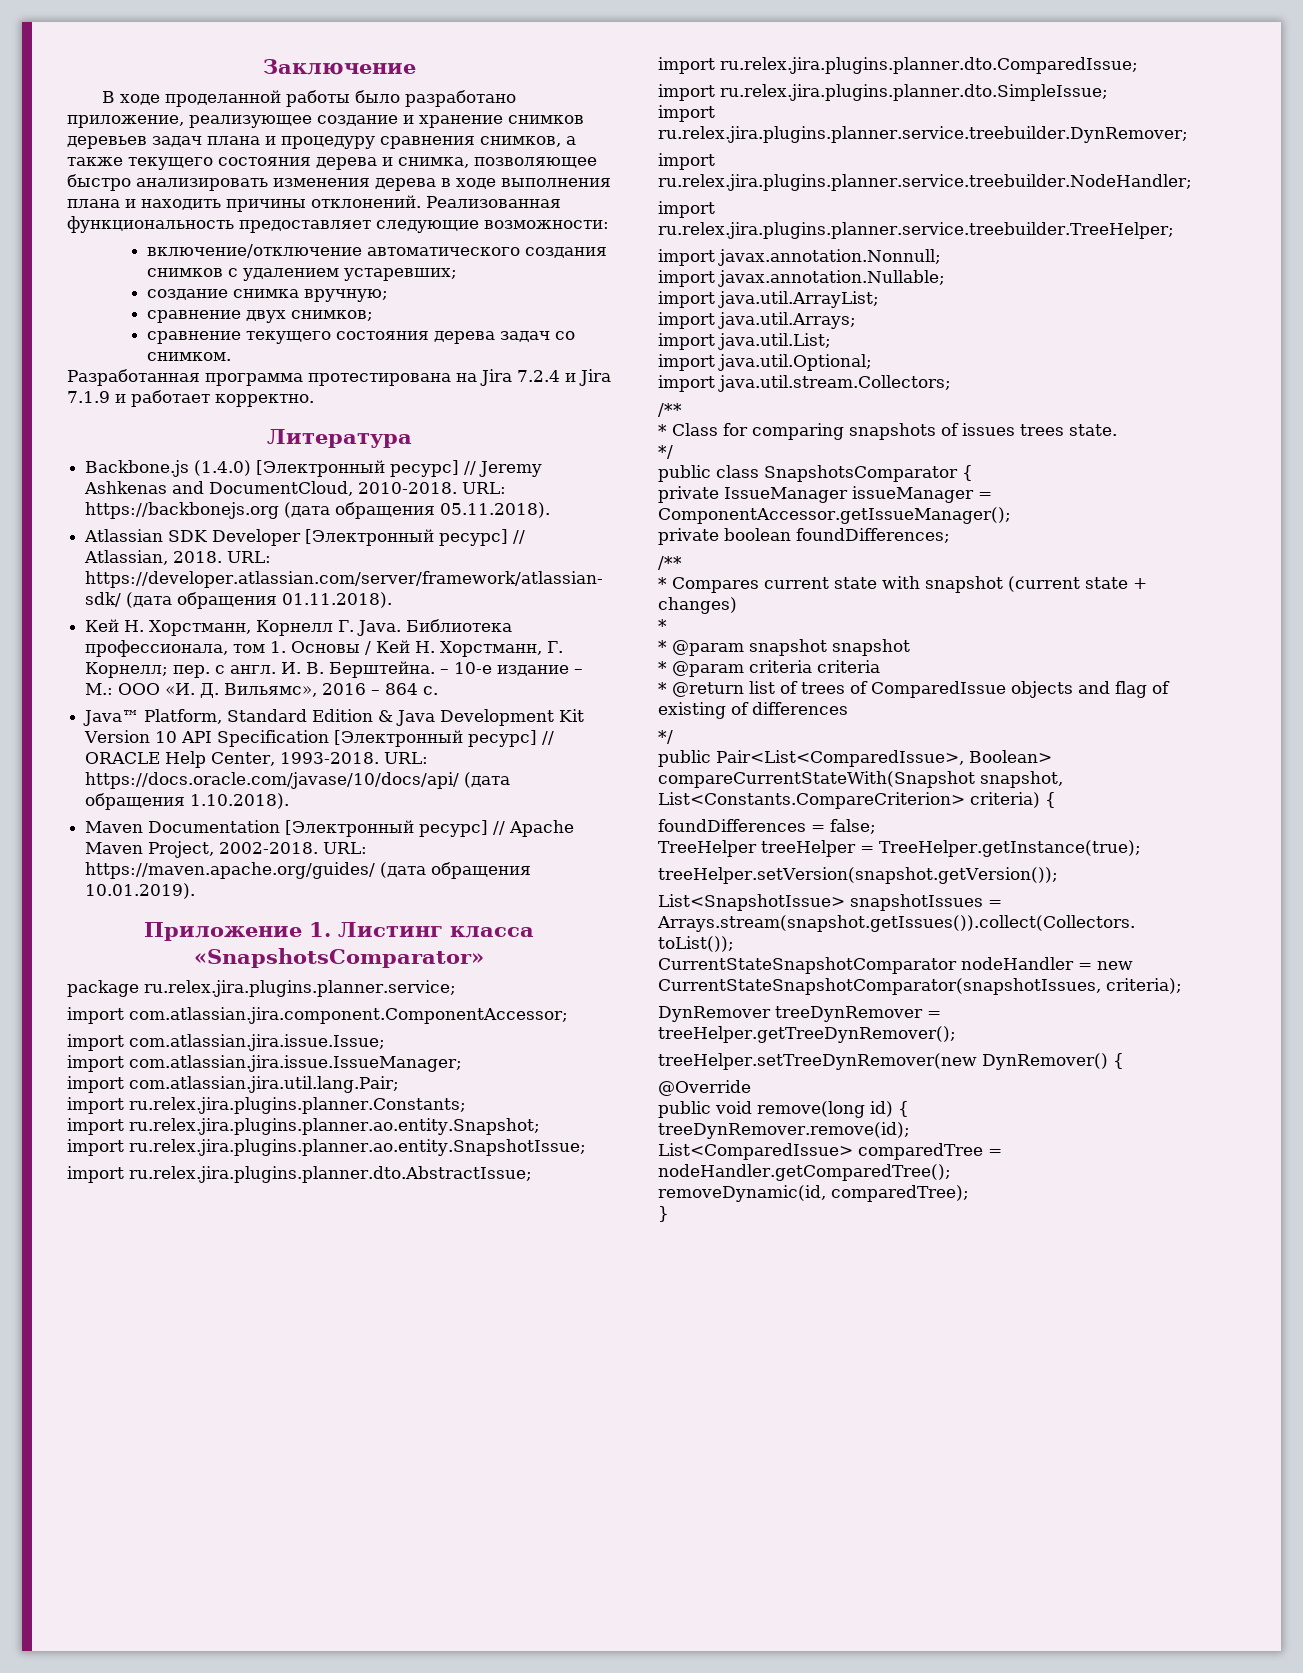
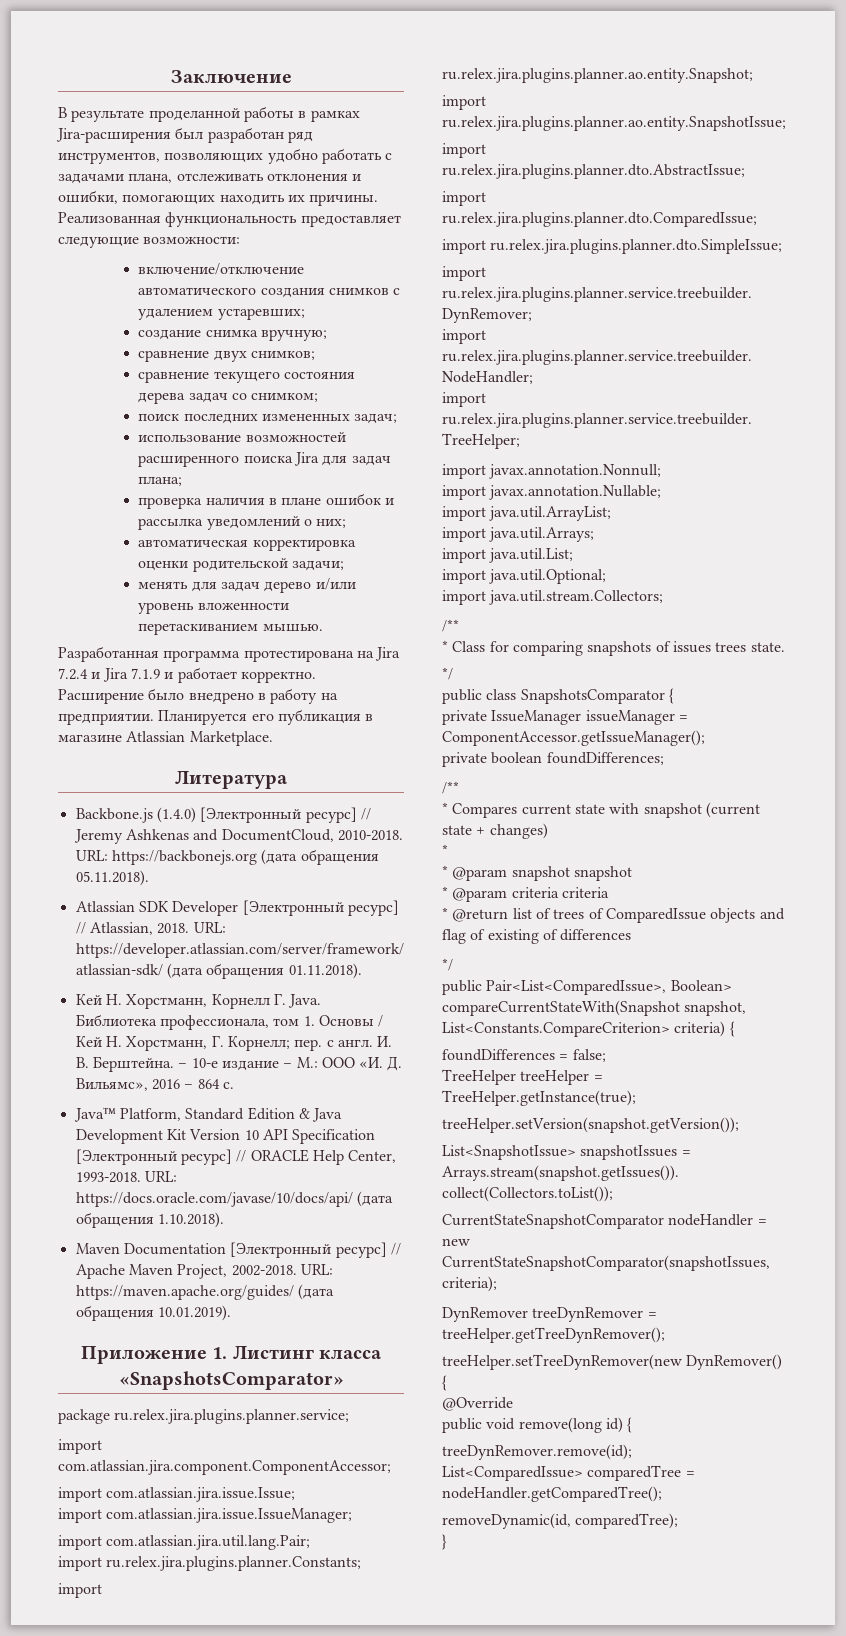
[119,94,160,105] ходе -> [71,110,145,122] результате
[354,90,516,107] [67,115,584,128] [67,136,576,149] [67,157,597,170] [67,174,611,191] [67,195,421,212] было разработано приложение, реализующее создание и хранение снимков деревьев задач плана и процедуру сравнения снимков, а также текущего состояния дерева и снимка, позволяющее быстро анализировать изменения дерева в ходе выполнения плана и находить причины отклонений. -> [298,110,360,122] [56,127,313,143] [58,148,393,164] [58,173,362,184] [58,190,379,206] в рамках Jira-расширения был разработан ряд инструментов, позволяющих удобно работать с задачами плана, отслеживать отклонения и ошибки, помогающих находить их причины.
[146,352,231,361] снимком. -> [251,393,319,402] [138,413,398,424] [138,432,346,442] [138,452,391,467] [138,476,183,486] [138,493,395,509] [138,516,347,530] [138,539,356,551] [138,558,345,572] [138,578,356,593] [138,602,289,614] [138,623,323,635] снимком; // поиск последних измененных задач; // использование возможностей расширенного поиска Jira для задач плана; // проверка наличия в плане ошибок и рассылка уведомлений о них; // автоматическая корректировка оценки родительской задачи; // менять для задач дерево и/или уровень вложенности перетаскиванием мышью.
(314, 400) none -> [58,688,338,704] [58,709,374,725] [58,731,273,746] Расширение было внедрено в работу на предприятии. Планируется его публикация в магазине Atlassian Marketplace.

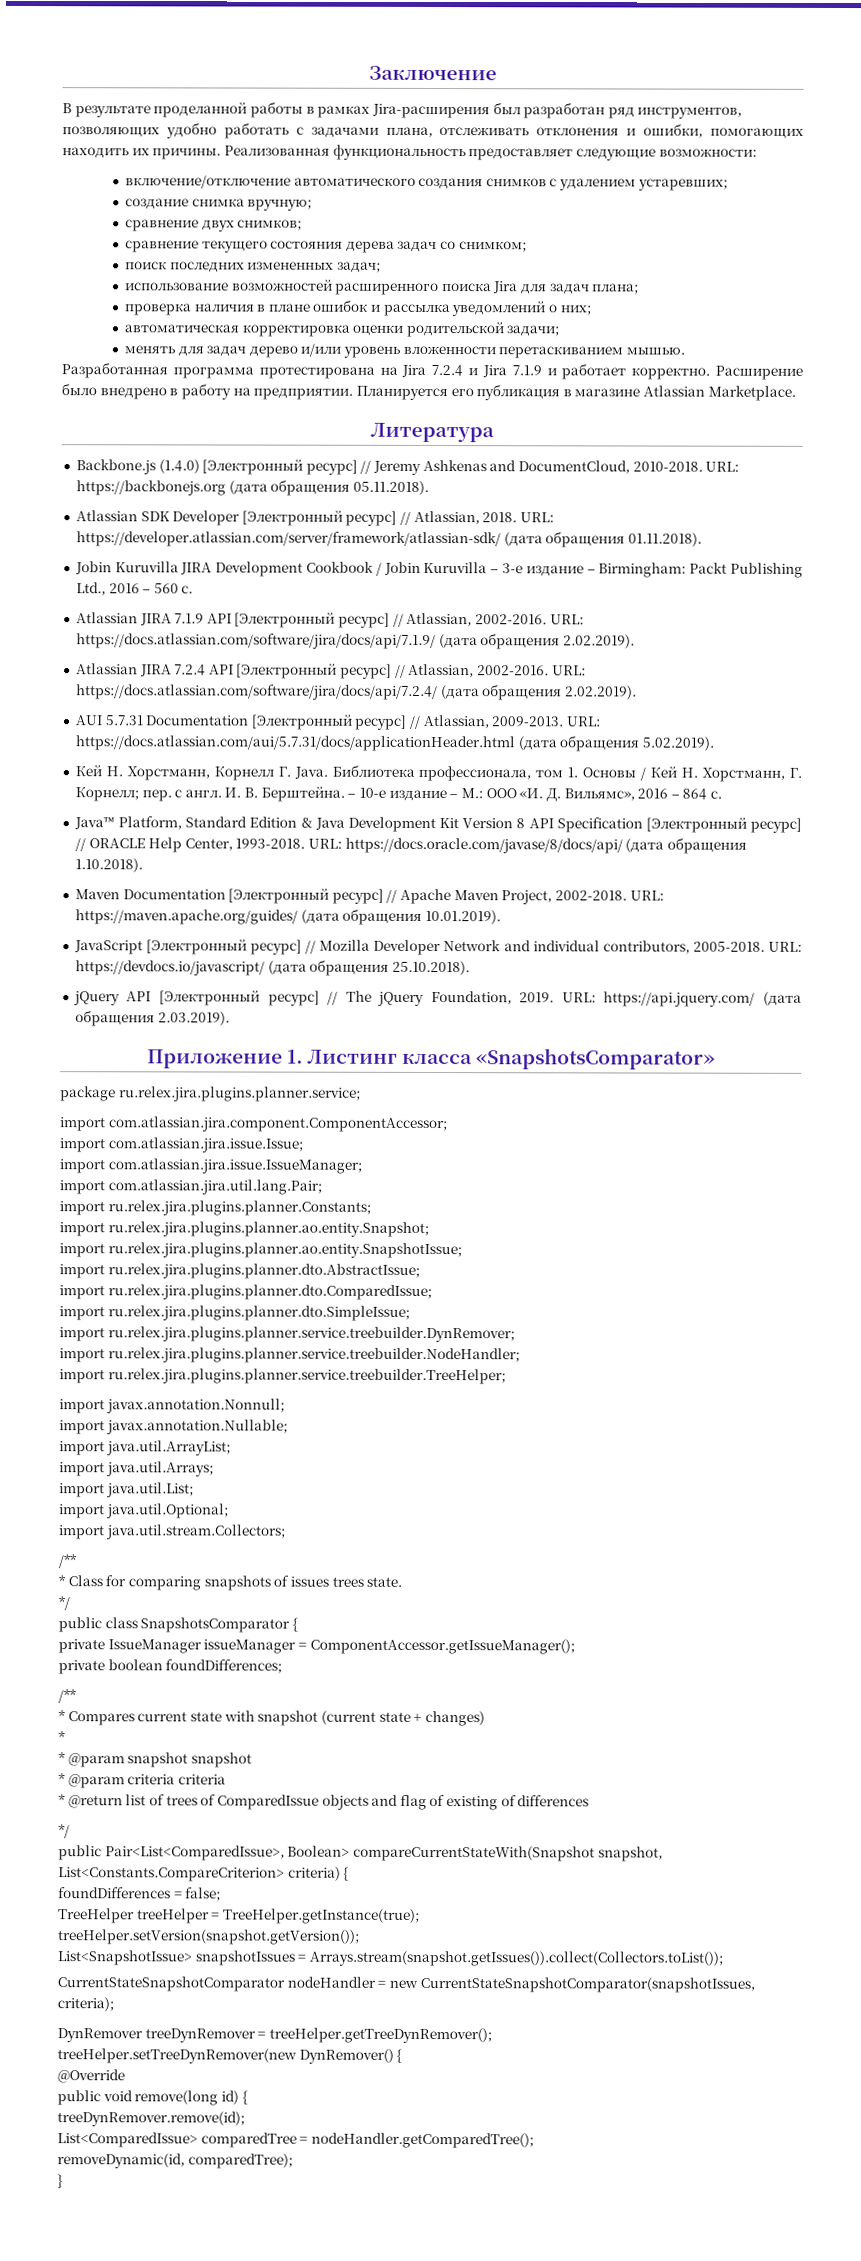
(362, 971) none -> [74,561,804,578] [75,582,194,596] [75,612,584,628] [75,633,635,650] [75,663,586,679] [75,684,637,701] [74,714,602,730] [74,735,714,752] // Jobin Kuruvilla JIRA Development Cookbook / Jobin Kuruvilla – 3-е издание – Birmingham: Packt Publishing Ltd., 2016 – 560 c. // Atlassian JIRA 7.1.9 API [Электронный ресурс] // Atlassian, 2002-2016. URL: https://docs.atlassian.com/software/jira/docs/api/7.1.9/ (дата обращения 2.02.2019). // Atlassian JIRA 7.2.4 API [Электронный ресурс] // Atlassian, 2002-2016. URL: https://docs.atlassian.com/software/jira/docs/api/7.2.4/ (дата обращения 2.02.2019). // AUI 5.7.31 Documentation [Электронный ресурс] // Atlassian, 2009-2013. URL: https://docs.atlassian.com/aui/5.7.31/docs/applicationHeader.html (дата обращения 5.02.2019).
[244,1130,259,1140] 10 -> [516,818,526,829] 8
[75,1192,353,1207] https://docs.oracle.com/javase/10/docs/api/ -> [344,837,623,854] https://docs.oracle.com/javase/8/docs/api/
(231, 1313) none -> [73,939,803,956] [74,959,470,976] [72,990,802,1007] [74,1010,230,1027] // JavaScript [Электронный ресурс] // Mozilla Developer Network and individual contributors, 2005-2018. URL: https://devdocs.io/javascript/ (дата обращения 25.10.2018). // jQuery API [Электронный ресурс] // The jQuery Foundation, 2019. URL: https://api.jquery.com/ (дата обращения 2.03.2019).

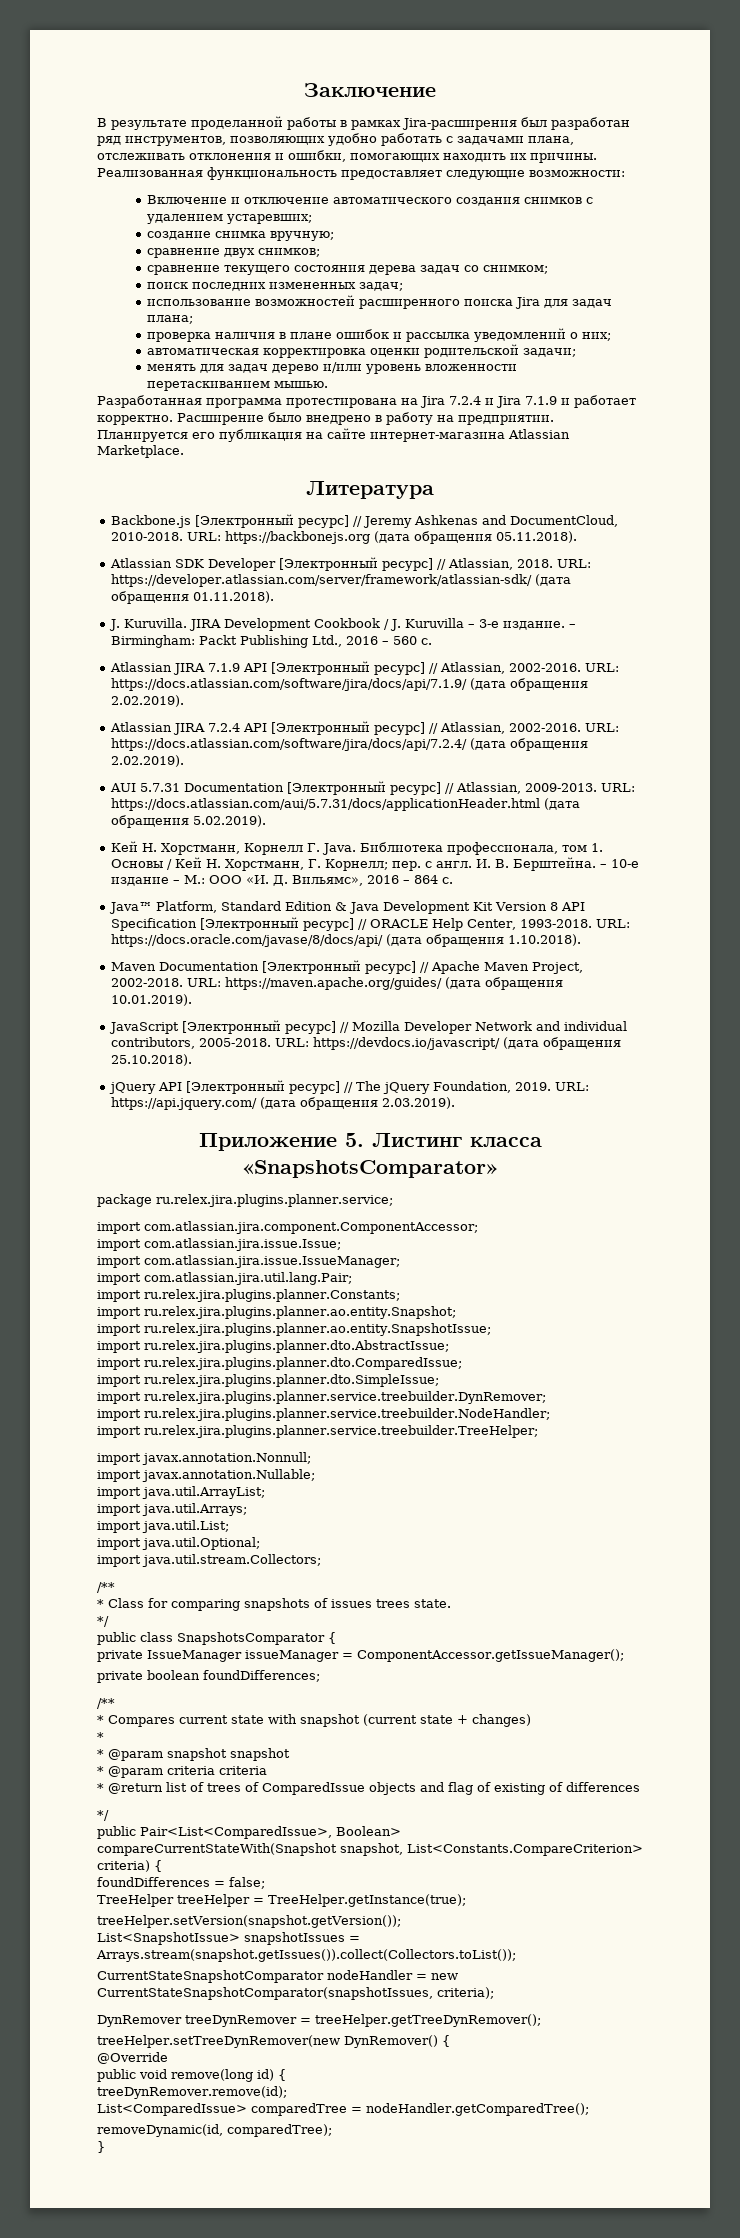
[124,175,291,189] включение/отключение -> [146,195,329,204] Включение и отключение
[562,388,641,397] в магазине -> [306,428,505,442] на сайте интернет-магазина
[158,459,200,474] (1.4.0) -> (191, 521) none
[74,561,179,575] Jobin Kuruvilla -> [108,618,187,631] J. Kuruvilla.
[383,561,421,575] Jobin -> [389,619,401,631] J.
[525,565,584,577] издание -> [502,621,565,630] издание.
[286,1049,303,1064] 1. -> [344,1133,364,1147] 5.

